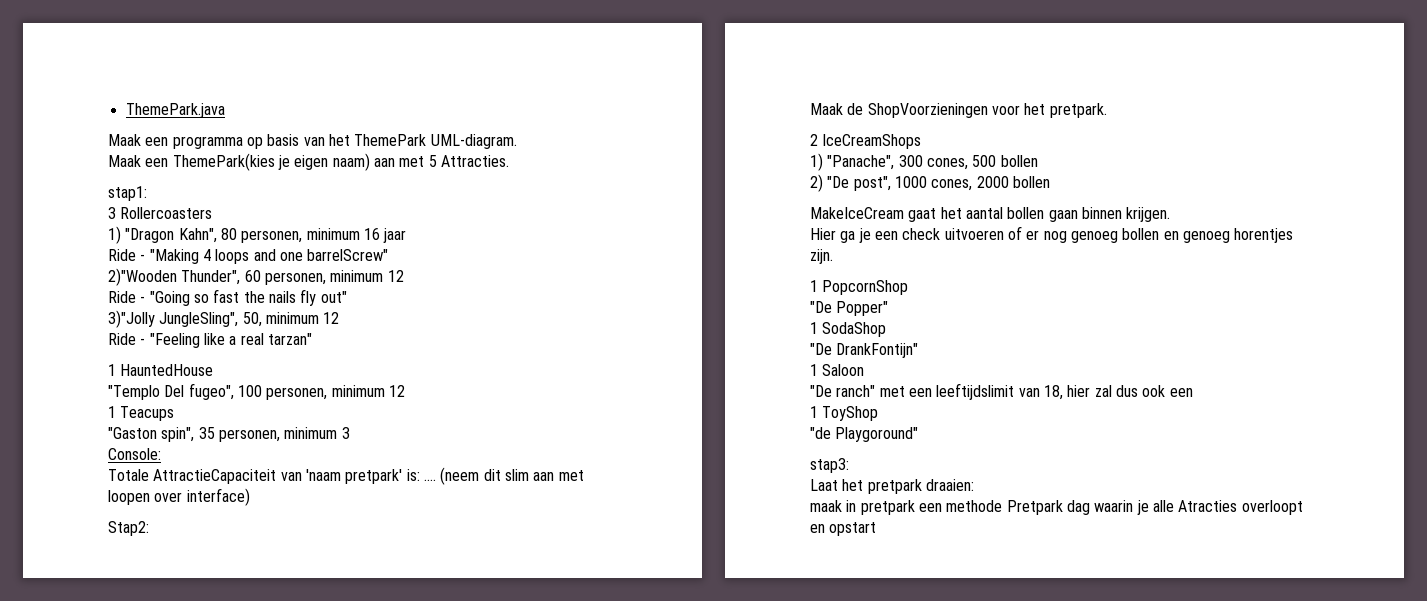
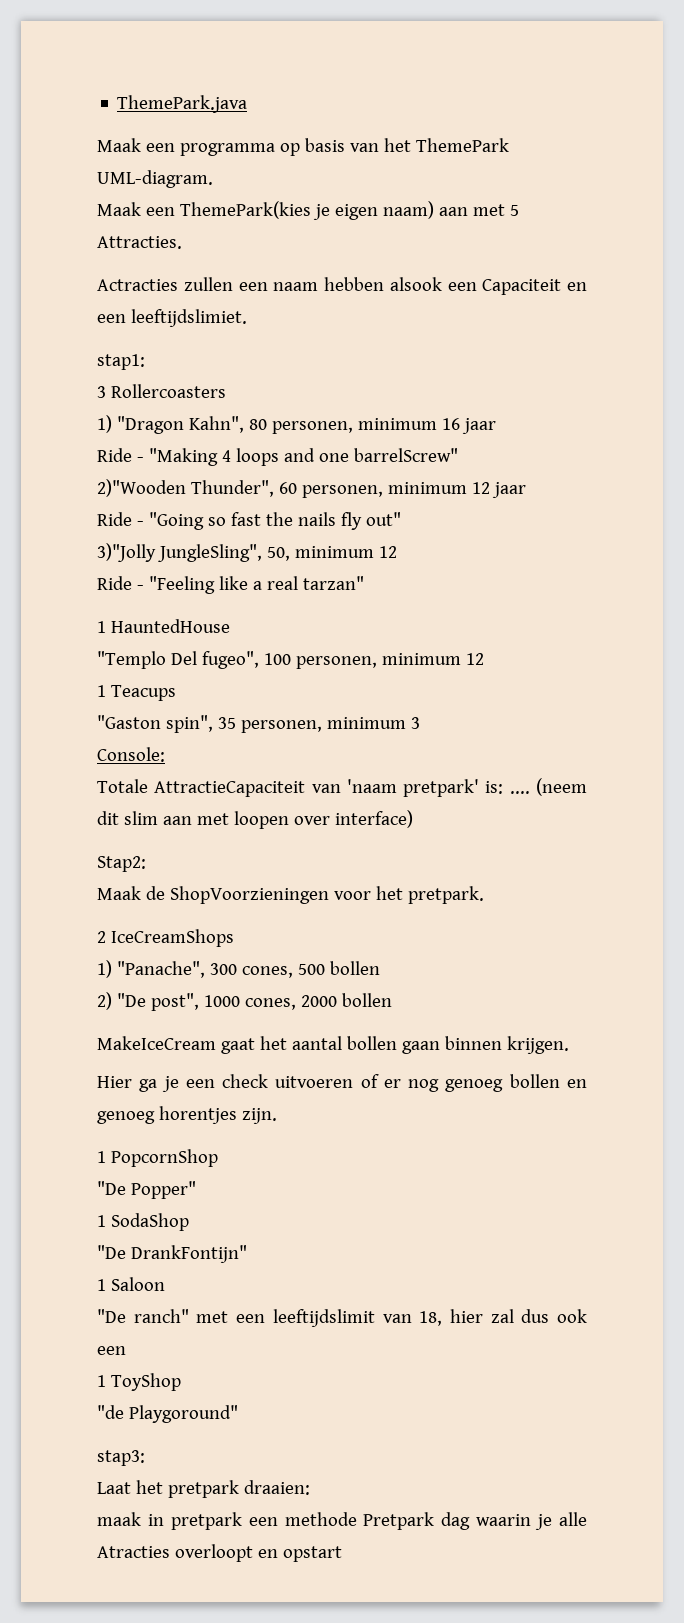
(509, 161) none -> [97,277,587,295] [97,309,247,327] // Actracties zullen een naam hebben alsook een Capaciteit en een leeftijdslimiet.
(404, 276) none -> [491,482,526,498] jaar

